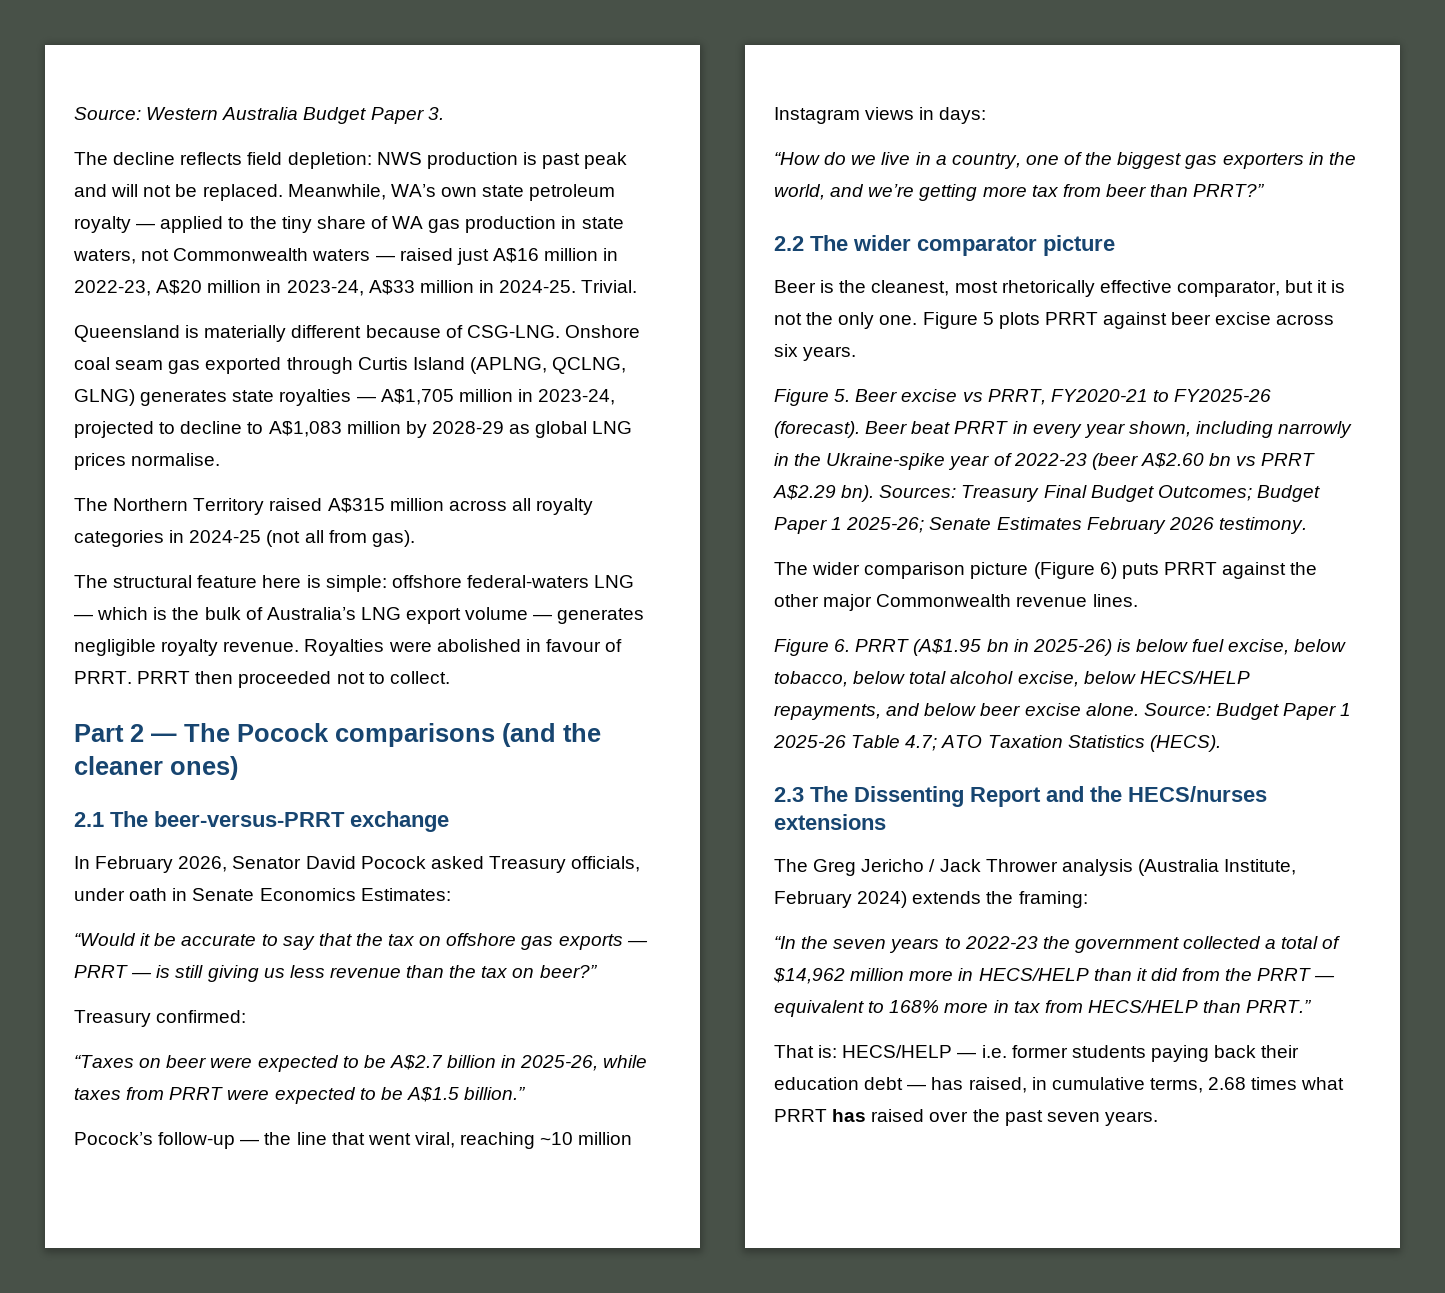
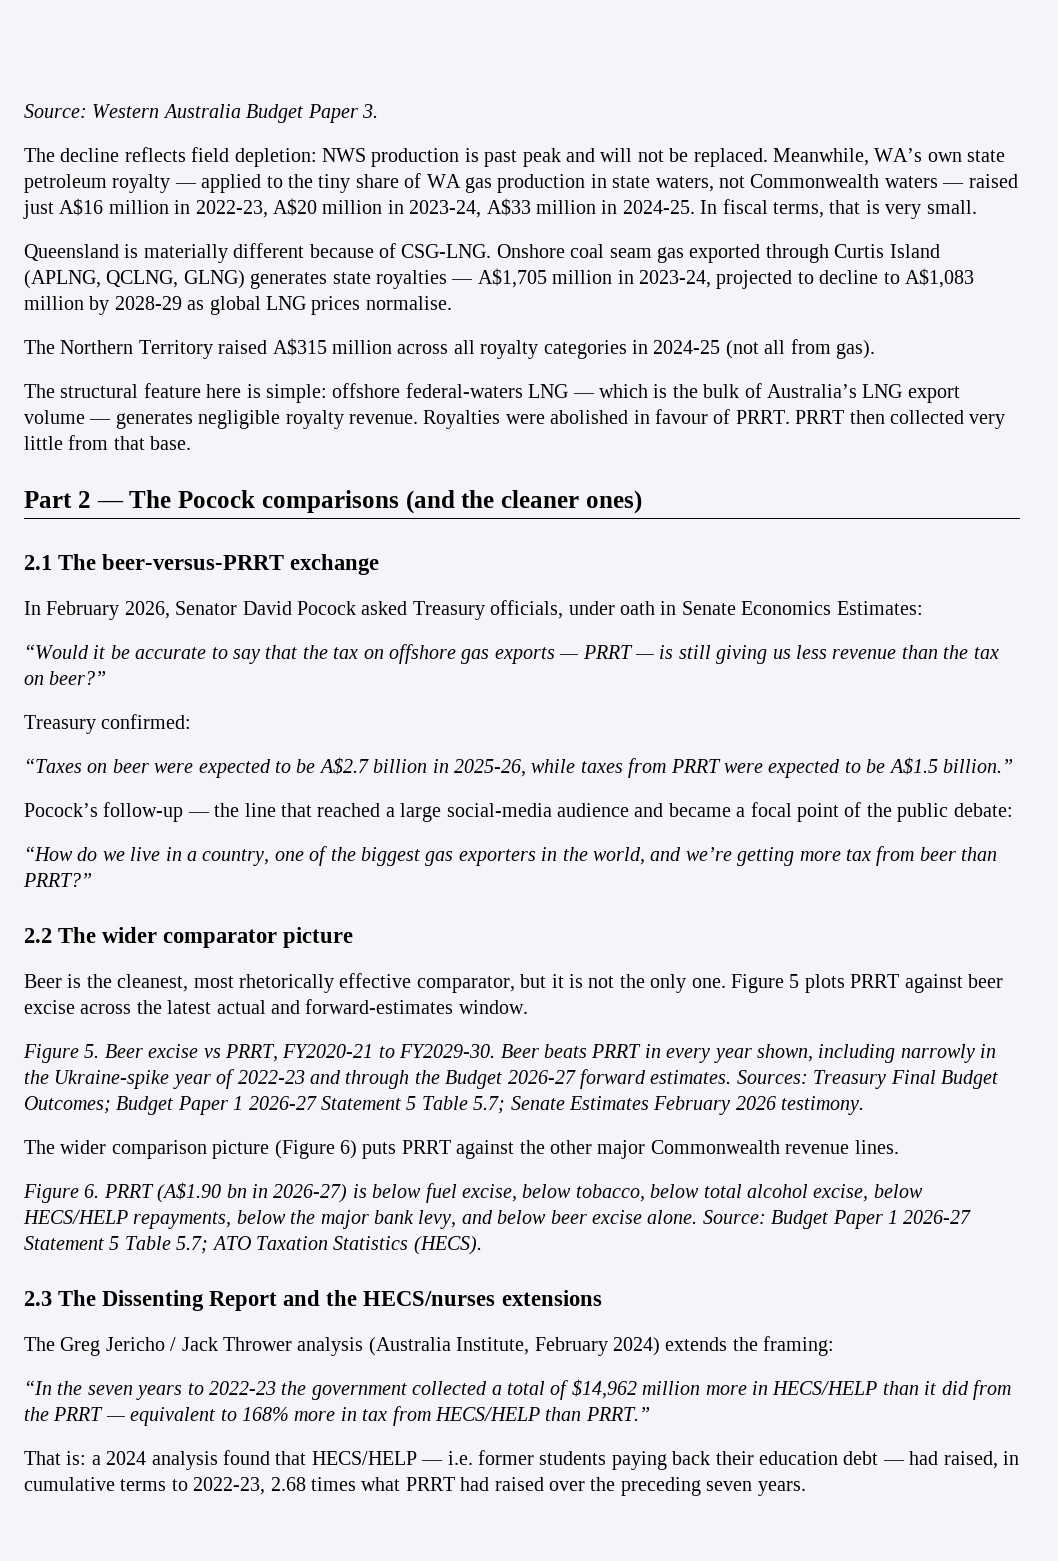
[581,280,638,293] Trivial. -> [700,199,977,219] In fiscal terms, that is very small.
[238,671,450,688] proceeded not to collect. -> [889,410,1006,429] [24,435,192,450] collected very little from that base.
[367,1132,633,1149] [774,107,987,124] went viral, reaching ~10 million Instagram views in days: -> [317,802,1013,822] reached a large social-media audience and became a focal point of the public debate:
[774,344,857,361] six years. -> [136,999,528,1014] the latest actual and forward-estimates window.
[1174,389,1272,402] [774,421,951,438] FY2025-26 (forecast). Beer beat -> [399,1044,587,1058] FY2029-30. Beer beats
[1091,453,1316,470] [773,485,875,502] (beer A$2.60 bn vs PRRT A$2.29 bn). -> [310,1069,732,1089] and through the Budget 2026-27 forward estimates.
[846,517,925,533] 2025-26; -> [248,1096,506,1114] 2026-27 Statement 5 Table 5.7;
[913,639,982,656] (A$1.95 -> [157,1182,222,1203] (A$1.90
[1032,639,1112,656] 2025-26) -> [273,1184,348,1203] 2026-27)
(881, 712) none -> [236,1210,457,1229] below the major bank levy,
[773,735,938,751] 2025-26 Table 4.7; -> [903,1210,972,1224] [24,1236,209,1254] 2026-27 Statement 5 Table 5.7;
(838, 1051) none -> [91,1450,307,1470] a 2024 analysis found that
[931,1077,964,1090] has -> [909,1451,939,1465] had
[1149,1078,1203,1093] terms, -> [120,1477,266,1495] terms to 2022-23,
[832,1109,867,1122] has -> [460,1477,490,1491] had
[1004,1110,1043,1126] past -> [620,1477,701,1496] preceding

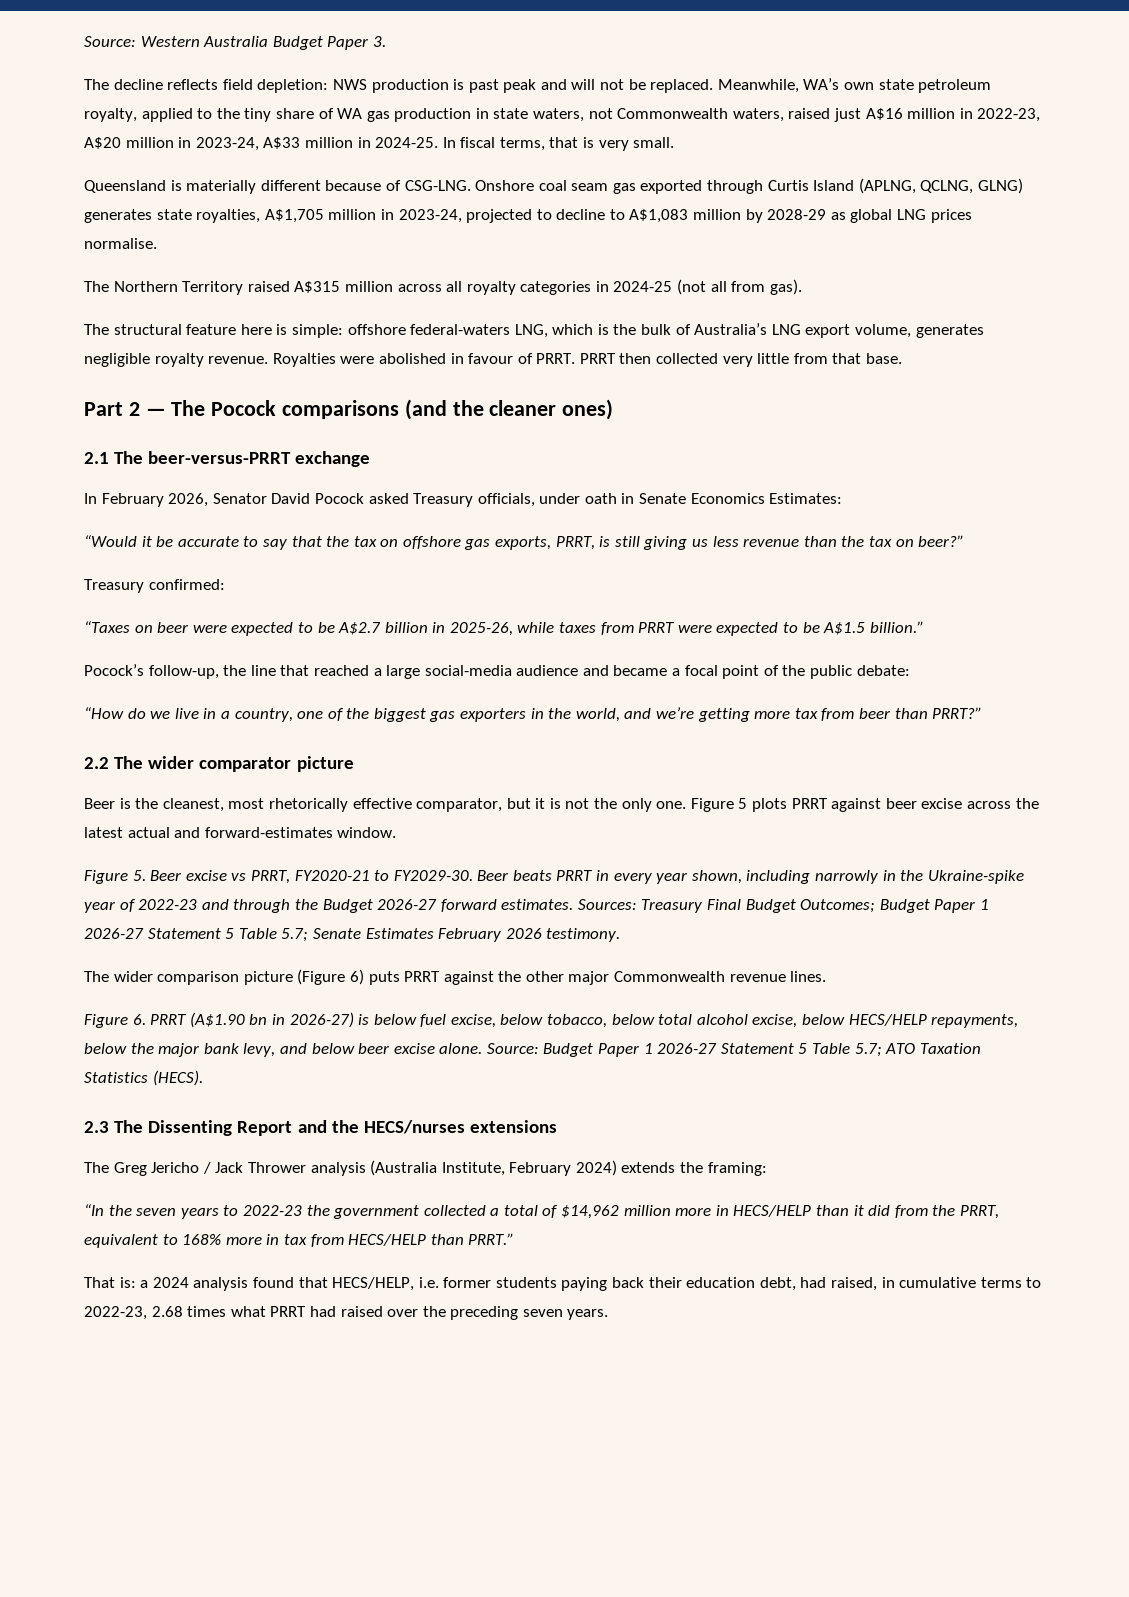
[112,174,197,193] royalty — -> [84,108,137,122] royalty,
[884,176,965,188] waters — -> [732,108,784,122] waters,
[376,270,474,289] royalties — -> [196,209,261,223] royalties,
[528,384,595,398] LNG — -> [514,324,548,338] LNG,
[24,410,112,424] volume — -> [855,324,912,338] volume,
[494,645,654,664] exports — PRRT — -> [495,536,595,550] exports, PRRT,
[103,802,210,822] follow-up — -> [148,665,219,679] follow-up,
[53,1407,125,1421] PRRT — -> [959,1205,999,1219] PRRT,
[311,1451,444,1465] HECS/HELP — -> [332,1277,415,1291] HECS/HELP,
[843,1451,905,1465] debt — -> [759,1277,796,1291] debt,

